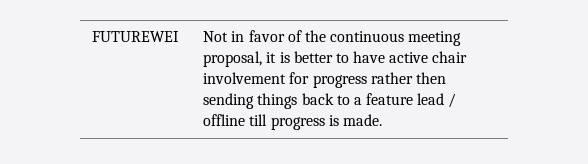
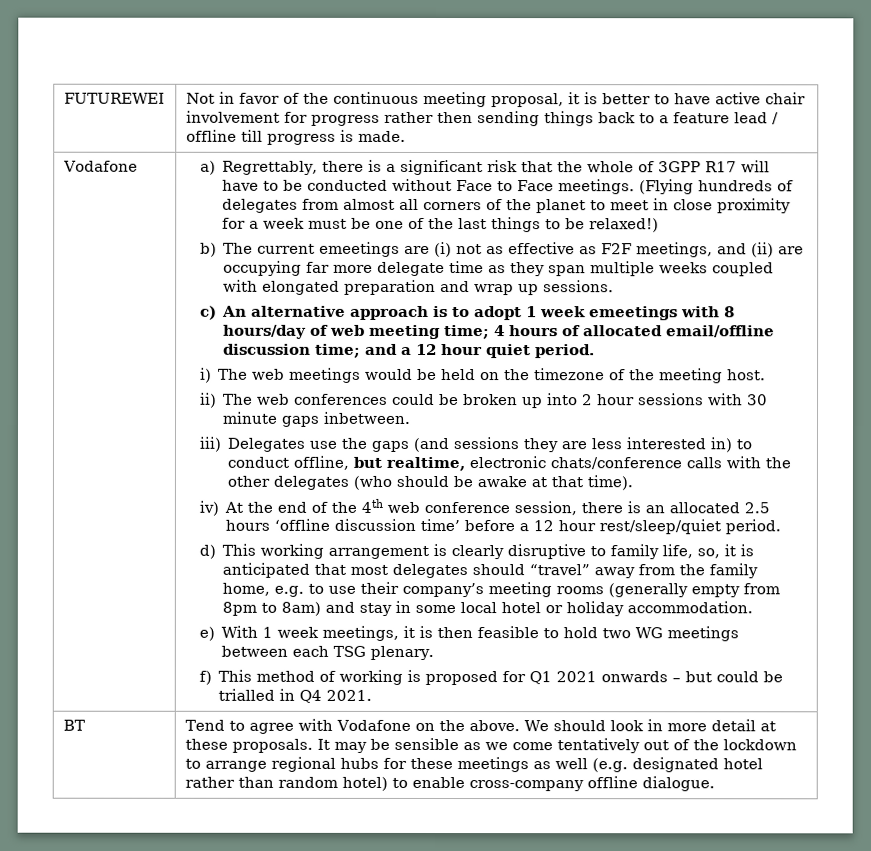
(382, 120) none -> [62,160,138,172] [199,159,771,176] [222,178,795,195] [222,198,792,214] [222,217,660,233] [199,241,805,258] [223,260,775,277] [223,279,615,296] [199,305,736,321] [223,324,776,340] [223,343,596,359] [199,367,767,384] [199,392,769,409] [223,411,412,427] [198,436,753,453] [227,455,792,472] [227,475,634,491] [198,498,771,516] [225,518,782,535] [198,543,755,560] [222,562,759,579] [222,581,781,598] [222,600,754,617] [198,625,740,642] [221,645,435,660] [198,669,784,686] [218,688,373,703] [62,719,85,731] [184,718,776,734] [184,737,797,754] [184,756,763,773] [184,776,715,792] // Vodafone | a) Regrettably, there is a significant risk that the whole of 3GPP R17 will have to be conducted without Face to Face meetings. (Flying hundreds of delegates from almost all corners of the planet to meet in close proximity for a week must be one of the last things to be relaxed!) // b) The current emeetings are (i) not as effective as F2F meetings, and (ii) are occupying far more delegate time as they span multiple weeks coupled with elongated preparation and wrap up sessions. // c) An alternative approach is to adopt 1 week emeetings with 8 hours/day of web meeting time; 4 hours of allocated email/offline discussion time; and a 12 hour quiet period. // i) The web meetings would be held on the timezone of the meeting host. // ii) The web conferences could be broken up into 2 hour sessions with 30 minute gaps inbetween. // iii) Delegates use the gaps (and sessions they are less interested in) to conduct offline, but realtime, electronic chats/conference calls with the other delegates (who should be awake at that time). // iv) At the end of the 4th web conference session, there is an allocated 2.5 hours ‘offline discussion time’ before a 12 hour rest/sleep/quiet period. // d) This working arrangement is clearly disruptive to family life, so, it is anticipated that most delegates should “travel” away from the family home, e.g. to use their company’s meeting rooms (generally empty from 8pm to 8am) and stay in some local hotel or holiday accommodation. // e) With 1 week meetings, it is then feasible to hold two WG meetings between each TSG plenary. // f) This method of working is proposed for Q1 2021 onwards – but could be trialled in Q4 2021. // BT | Tend to agree with Vodafone on the above. We should look in more detail at these proposals. It may be sensible as we come tentatively out of the lockdown to arrange regional hubs for these meetings as well (e.g. designated hotel rather than random hotel) to enable cross-company offline dialogue.

